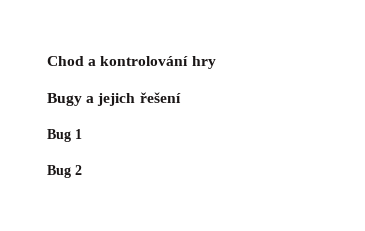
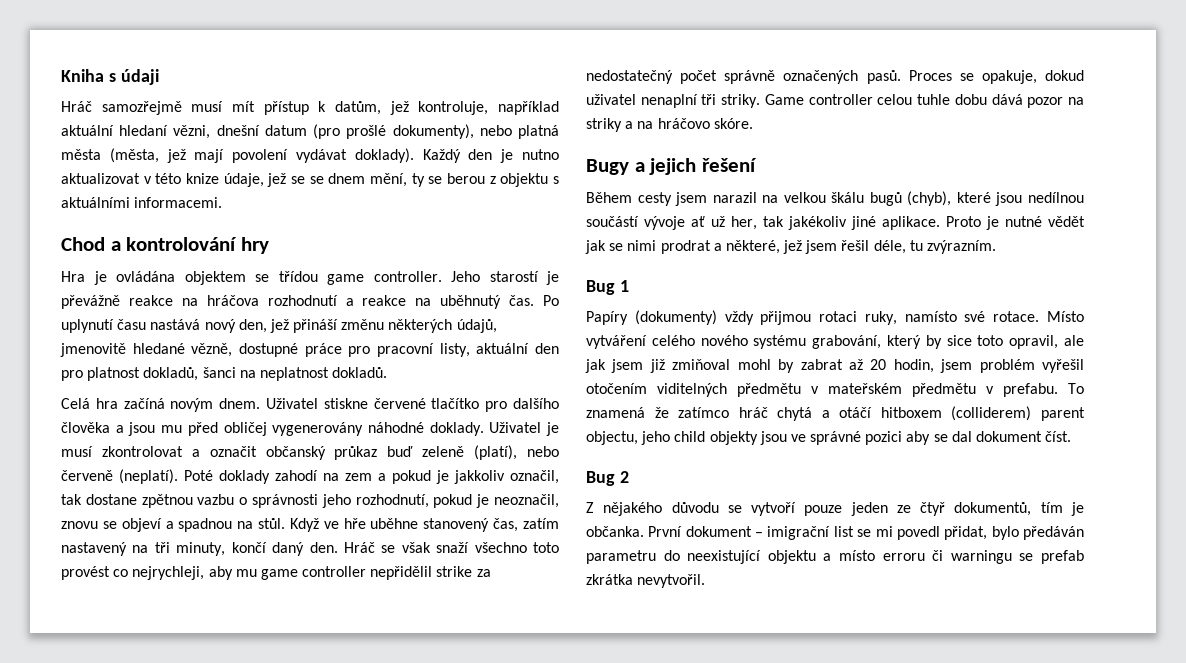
[47,56,216,69] [47,92,181,106] [47,129,82,142] [47,165,82,178] Chod a kontrolování hry // Bugy a jejich řešení // Bug 1 // Bug 2 -> [61,69,159,85] [61,101,559,115] [61,124,559,139] [61,148,559,163] [61,173,560,187] [61,197,223,208] [61,237,270,254] [61,271,559,285] [61,295,559,309] [61,319,497,333] [60,343,559,357] [61,367,388,381] [61,398,559,412] [61,422,559,436] [61,445,560,460] [61,469,559,484] [61,494,559,508] [61,518,560,532] [61,542,559,556] [61,566,491,580] [586,70,1084,84] [586,94,1084,108] [586,118,753,132] [586,158,758,175] [586,191,1084,206] [586,216,1085,230] [585,240,997,254] [586,280,629,295] [586,310,1084,325] [586,335,1084,349] [585,359,1084,373] [586,383,1084,397] [586,406,1085,421] [586,431,1072,445] [586,471,629,486] [586,502,1084,516] [586,526,1084,540] [586,550,1084,564] [586,574,706,588] Kniha s údaji // Hráč samozřejmě musí mít přístup k datům, jež kontroluje, například aktuální hledaní vězni, dnešní datum (pro prošlé dokumenty), nebo platná města (města, jež mají povolení vydávat doklady). Každý den je nutno aktualizovat v této knize údaje, jež se se dnem mění, ty se berou z objektu s aktuálními informacemi. // Chod a kontrolování hry // Hra je ovládána objektem se třídou game controller. Jeho starostí je převážně reakce na hráčova rozhodnutí a reakce na uběhnutý čas. Po uplynutí času nastává nový den, jež přináší změnu některých údajů, jmenovitě hledané vězně, dostupné práce pro pracovní listy, aktuální den pro platnost dokladů, šanci na neplatnost dokladů. // Celá hra začíná novým dnem. Uživatel stiskne červené tlačítko pro dalšího člověka a jsou mu před obličej vygenerovány náhodné doklady. Uživatel je musí zkontrolovat a označit občanský průkaz buď zeleně (platí), nebo červeně (neplatí). Poté doklady zahodí na zem a pokud je jakkoliv označil, tak dostane zpětnou vazbu o správnosti jeho rozhodnutí, pokud je neoznačil, znovu se objeví a spadnou na stůl. Když ve hře uběhne stanovený čas, zatím nastavený na tři minuty, končí daný den. Hráč se však snaží všechno toto provést co nejrychleji, aby mu game controller nepřidělil strike za nedostatečný počet správně označených pasů. Proces se opakuje, dokud uživatel nenaplní tři striky. Game controller celou tuhle dobu dává pozor na striky a na hráčovo skóre. // Bugy a jejich řešení // Během cesty jsem narazil na velkou škálu bugů (chyb), které jsou nedílnou součástí vývoje ať už her, tak jakékoliv jiné aplikace. Proto je nutné vědět jak se nimi prodrat a některé, jež jsem řešil déle, tu zvýrazním. // Bug 1 // Papíry (dokumenty) vždy přijmou rotaci ruky, namísto své rotace. Místo vytváření celého nového systému grabování, který by sice toto opravil, ale jak jsem již zmiňoval mohl by zabrat až 20 hodin, jsem problém vyřešil otočením viditelných předmětu v mateřském předmětu v prefabu. To znamená že zatímco hráč chytá a otáčí hitboxem (colliderem) parent objectu, jeho child objekty jsou ve správné pozici aby se dal dokument číst. // Bug 2 // Z nějakého důvodu se vytvoří pouze jeden ze čtyř dokumentů, tím je občanka. První dokument – imigrační list se mi povedl přidat, bylo předáván parametru do neexistující objektu a místo erroru či warningu se prefab zkrátka nevytvořil.

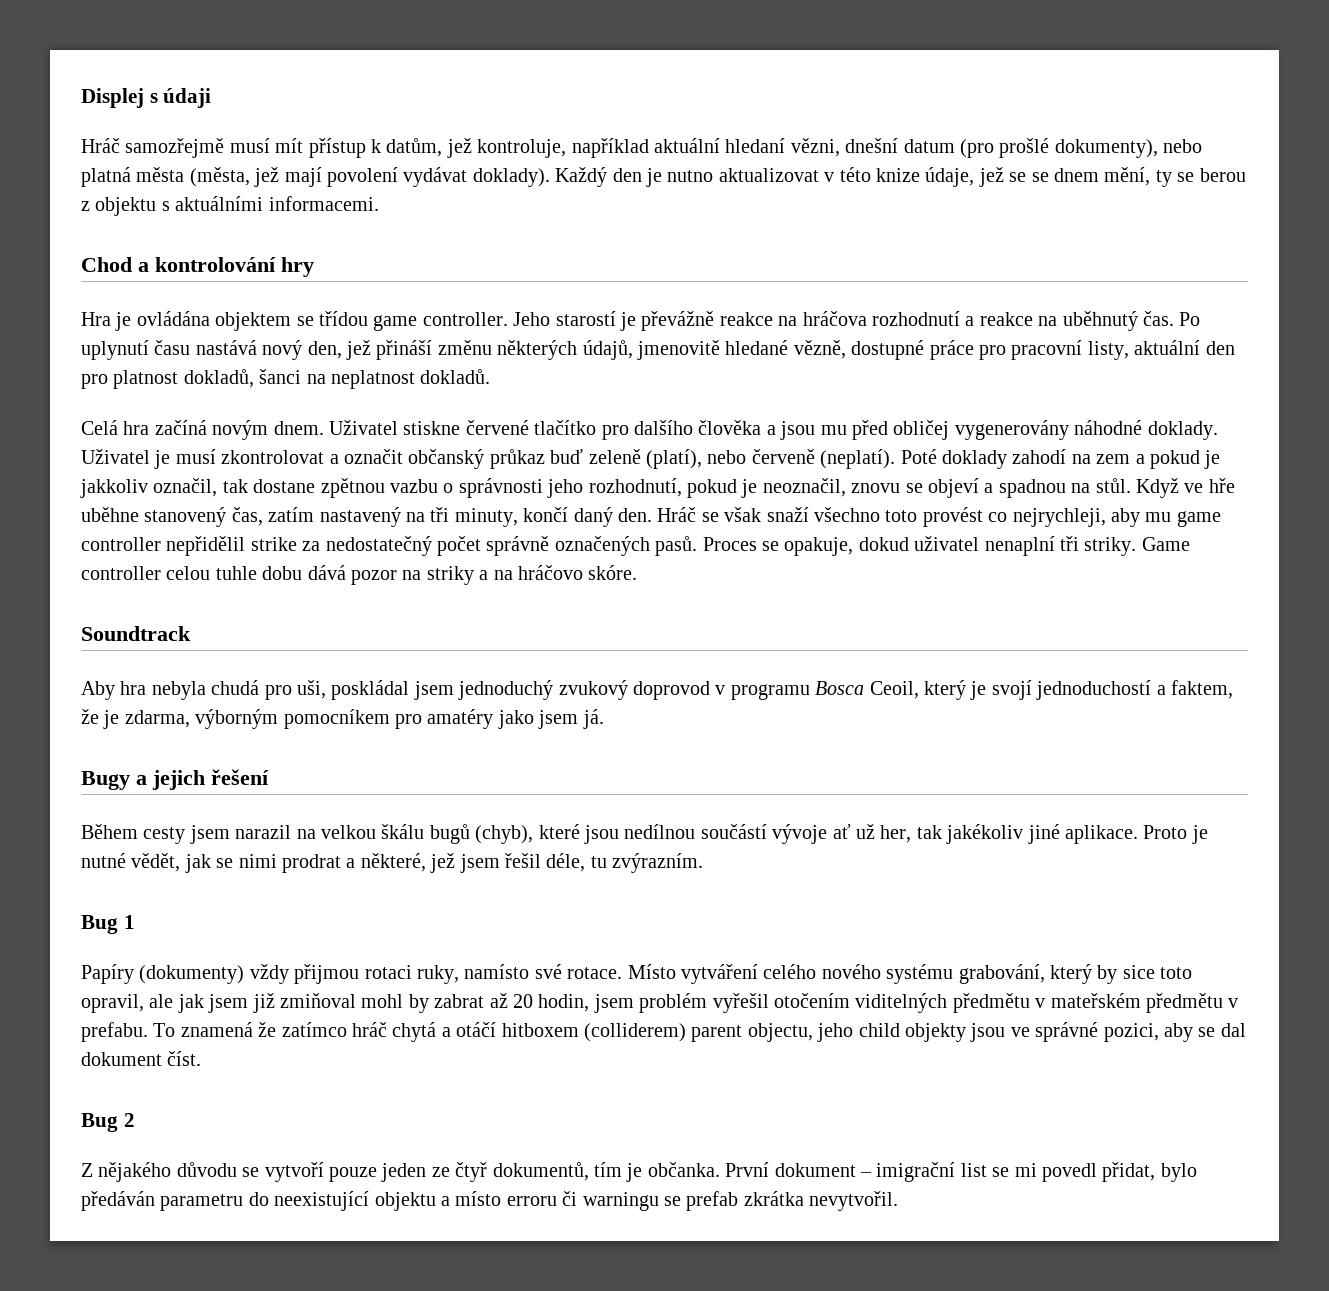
[61,69,104,82] Kniha -> [81,88,144,108] Displej
(753, 123) none -> [81,626,191,641] [81,680,1233,700] [81,709,604,729] // Soundtrack // Aby hra nebyla chudá pro uši, poskládal jsem jednoduchý zvukový doprovod v programu Bosca Ceoil, který je svojí jednoduchostí a faktem, že je zdarma, výborným pomocníkem pro amatéry jako jsem já.
[1048,216,1085,227] vědět -> [131,853,181,872] vědět,
[865,431,903,445] pozici -> [1103,1023,1159,1042] pozici,

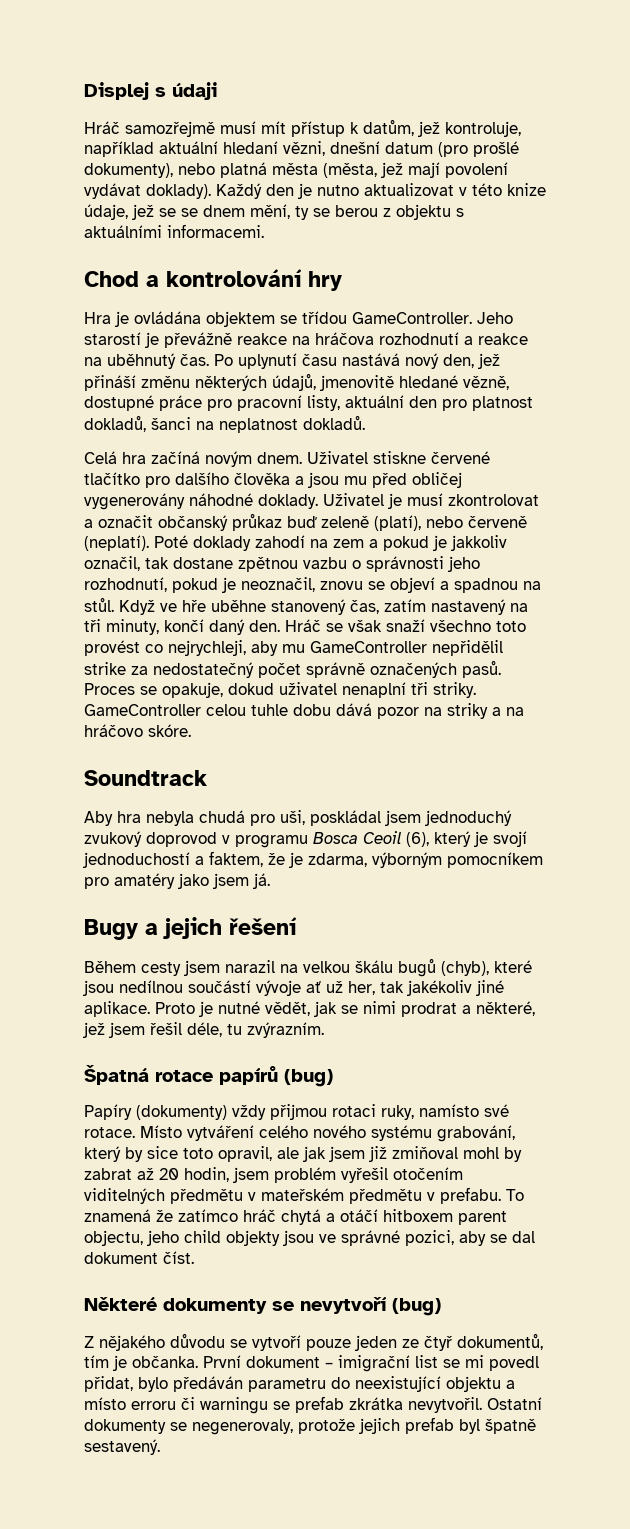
[373,312,508,331] game controller. -> [352,312,472,324] GameController.
[1176,511,1221,527] [81,537,161,551] game controller -> [310,641,427,653] GameController
[1141,537,1190,551] [81,566,161,580] Game controller -> [84,704,201,716] GameController
[869,681,919,699] Ceoil, -> [363,831,429,847] Ceoil (6),
[81,915,135,934] Bug 1 -> [84,1065,333,1087] Špatná rotace papírů (bug)
[583,1023,686,1042] (colliderem) -> (453, 1215) none
[81,1113,135,1132] Bug 2 -> [84,1297,441,1316] Některé dokumenty se nevytvoří (bug)
(899, 1201) none -> [487,1397,542,1410] [84,1417,536,1435] [84,1439,160,1455] Ostatní dokumenty se negenerovaly, protože jejich prefab byl špatně sestavený.

